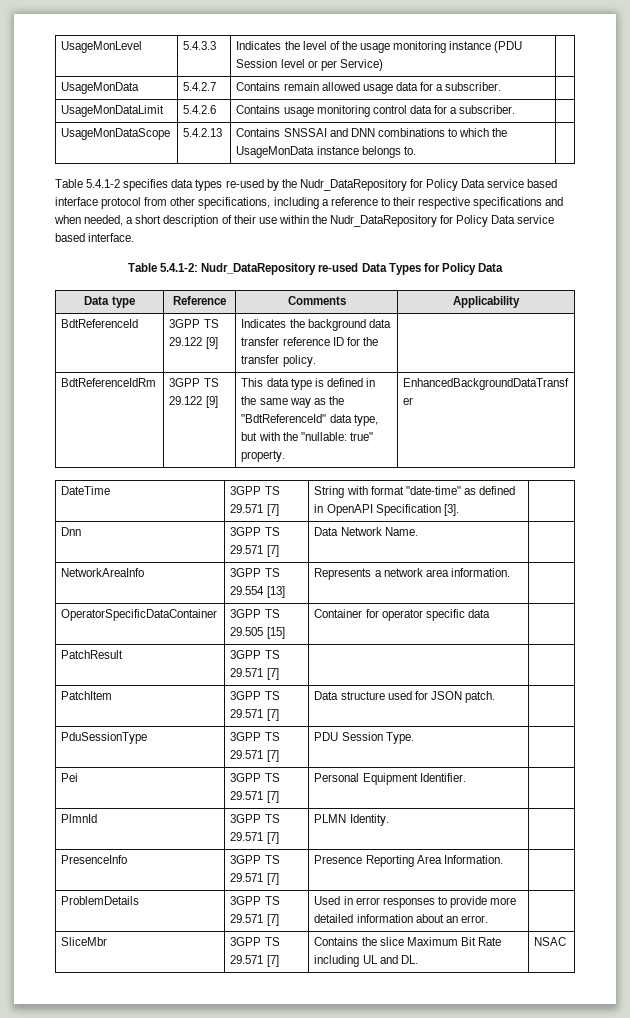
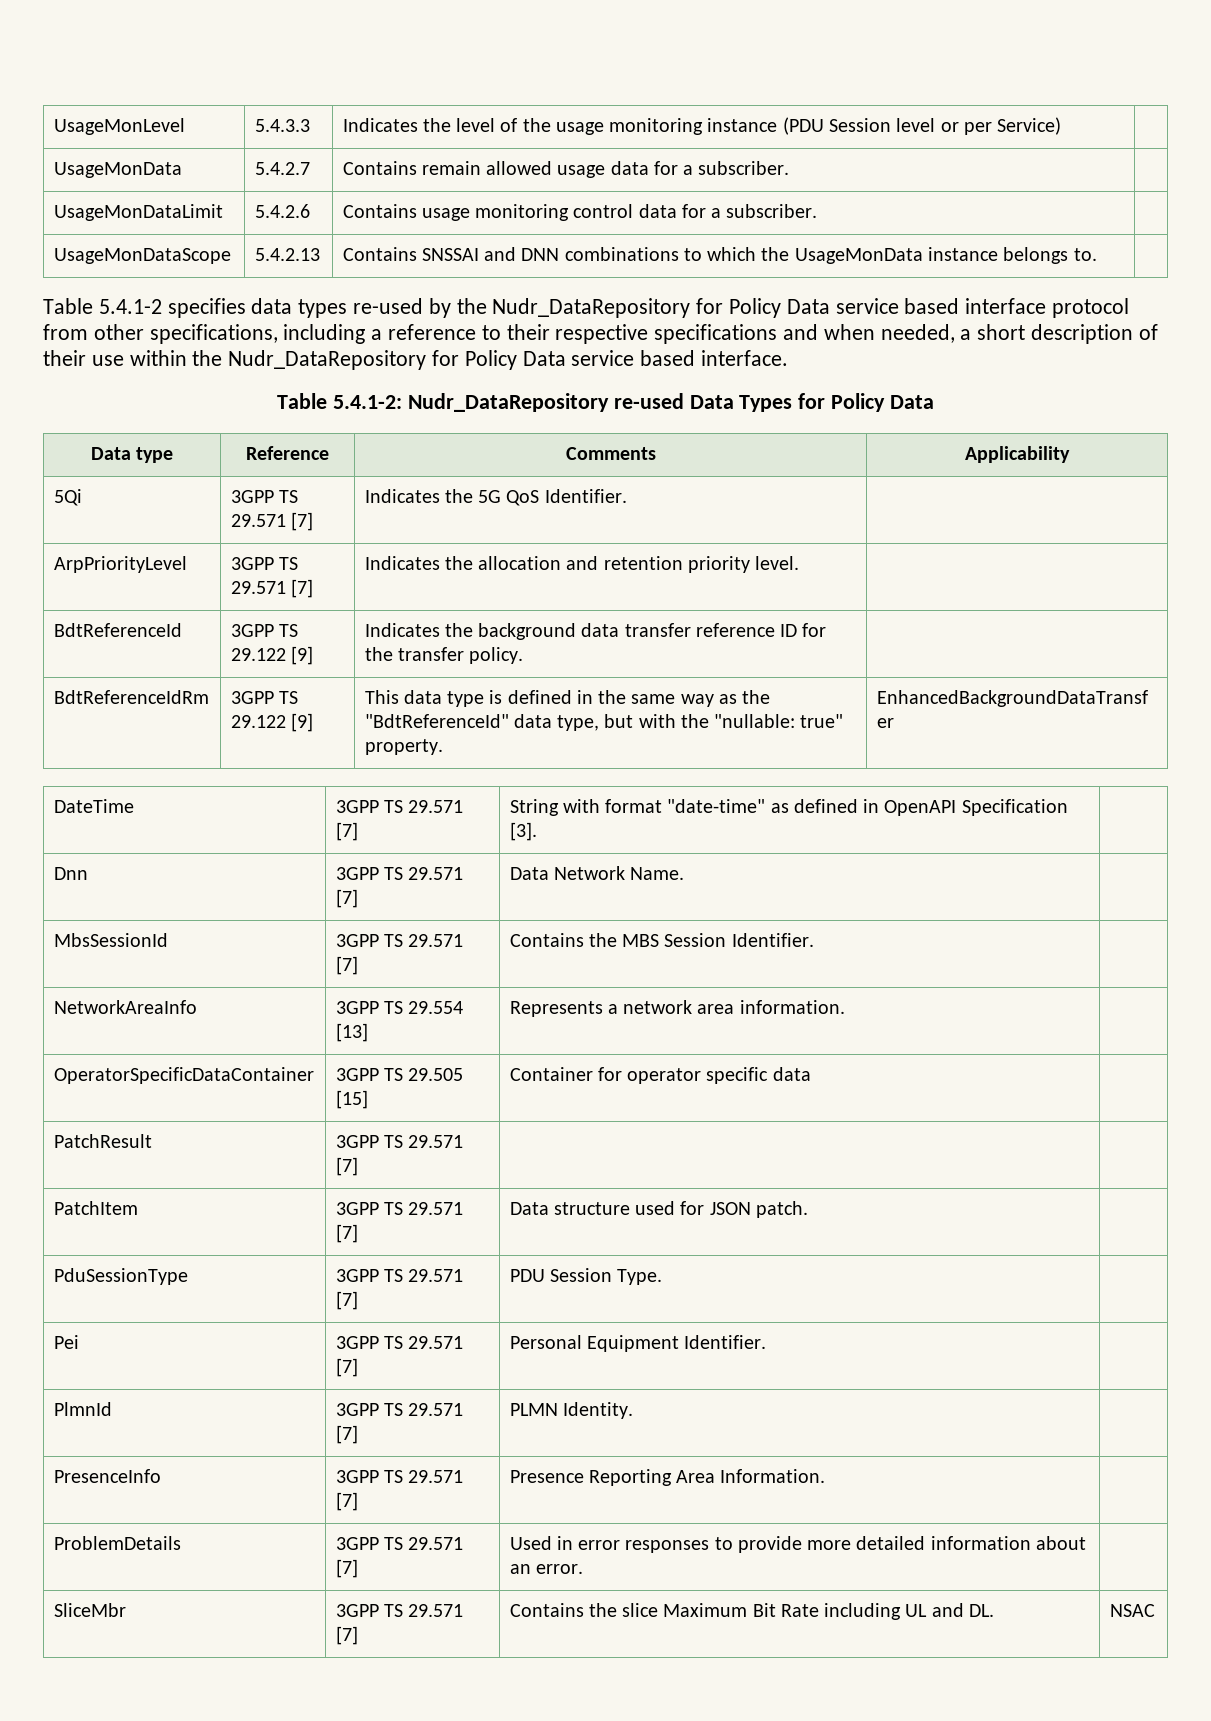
(520, 302) none -> [53,489,82,506] [230,490,298,503] [230,512,313,531] [364,489,627,506] [53,556,187,573] [230,557,298,570] [230,579,313,598] [364,556,800,573] // 5Qi | 3GPP TS 29.571 [7] | Indicates the 5G QoS Identifier. | // ArpPriorityLevel | 3GPP TS 29.571 [7] | Indicates the allocation and retention priority level. |
(418, 531) none -> [53,933,168,947] [335,934,464,947] [335,956,358,975] [509,933,814,947] // MbsSessionId | 3GPP TS 29.571 [7] | Contains the MBS Session Identifier. |

